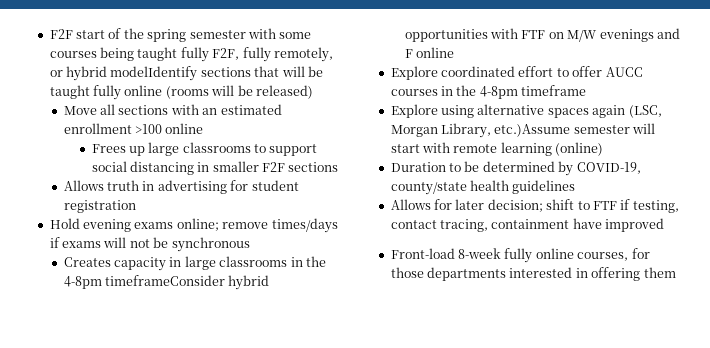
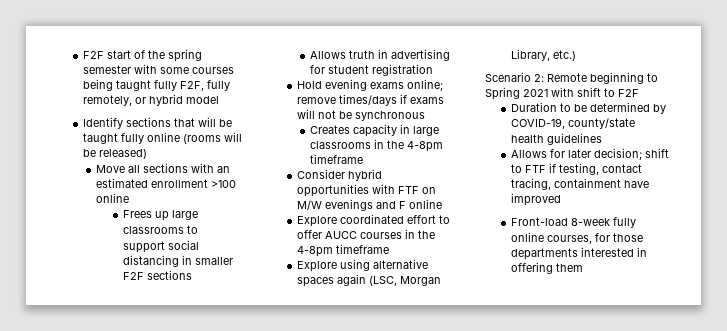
[110,66,198,81] modelIdentify -> [185,96,219,104] [82,117,123,129] model // Identify
[105,275,226,286] timeframeConsider -> [309,154,363,164] [296,169,345,179] timeframe // Consider
[494,123,656,137] [390,142,604,156] etc.)Assume semester will start with remote learning (online) -> [552,50,576,61] [485,72,658,84] [485,87,639,100] etc.) // Scenario 2: Remote beginning to Spring 2021 with shift to F2F

